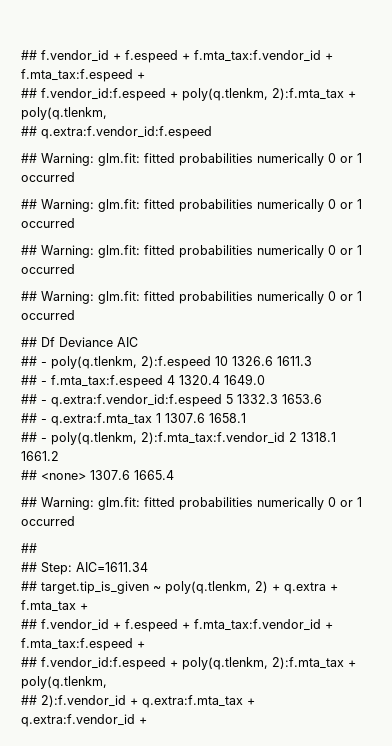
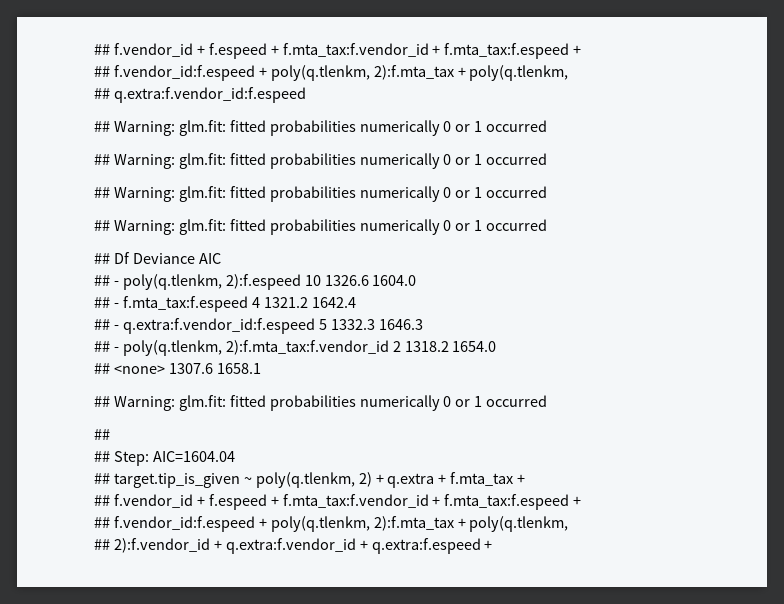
[277,356,312,366] 1611.3 -> [372,275,417,286] 1604.0
[179,374,265,385] 1320.4 1649.0 -> [263,297,356,308] 1321.2 1642.4
[282,394,322,404] [21,413,246,426] 1653.6 // ## - q.extra:f.mta_tax 1 1307.6 1658.1 -> [378,319,423,330] 1646.3
[301,432,336,442] [21,451,59,461] 1318.1 1661.2 -> [404,341,497,352] 1318.2 1654.0
[134,470,174,480] 1665.4 -> [216,363,261,374] 1658.1
[76,562,148,572] AIC=1611.34 -> [152,451,235,462] AIC=1604.04
[142,695,255,708] [21,714,135,727] q.extra:f.mta_tax + q.extra:f.vendor_id -> [225,538,481,554] q.extra:f.vendor_id + q.extra:f.espeed

